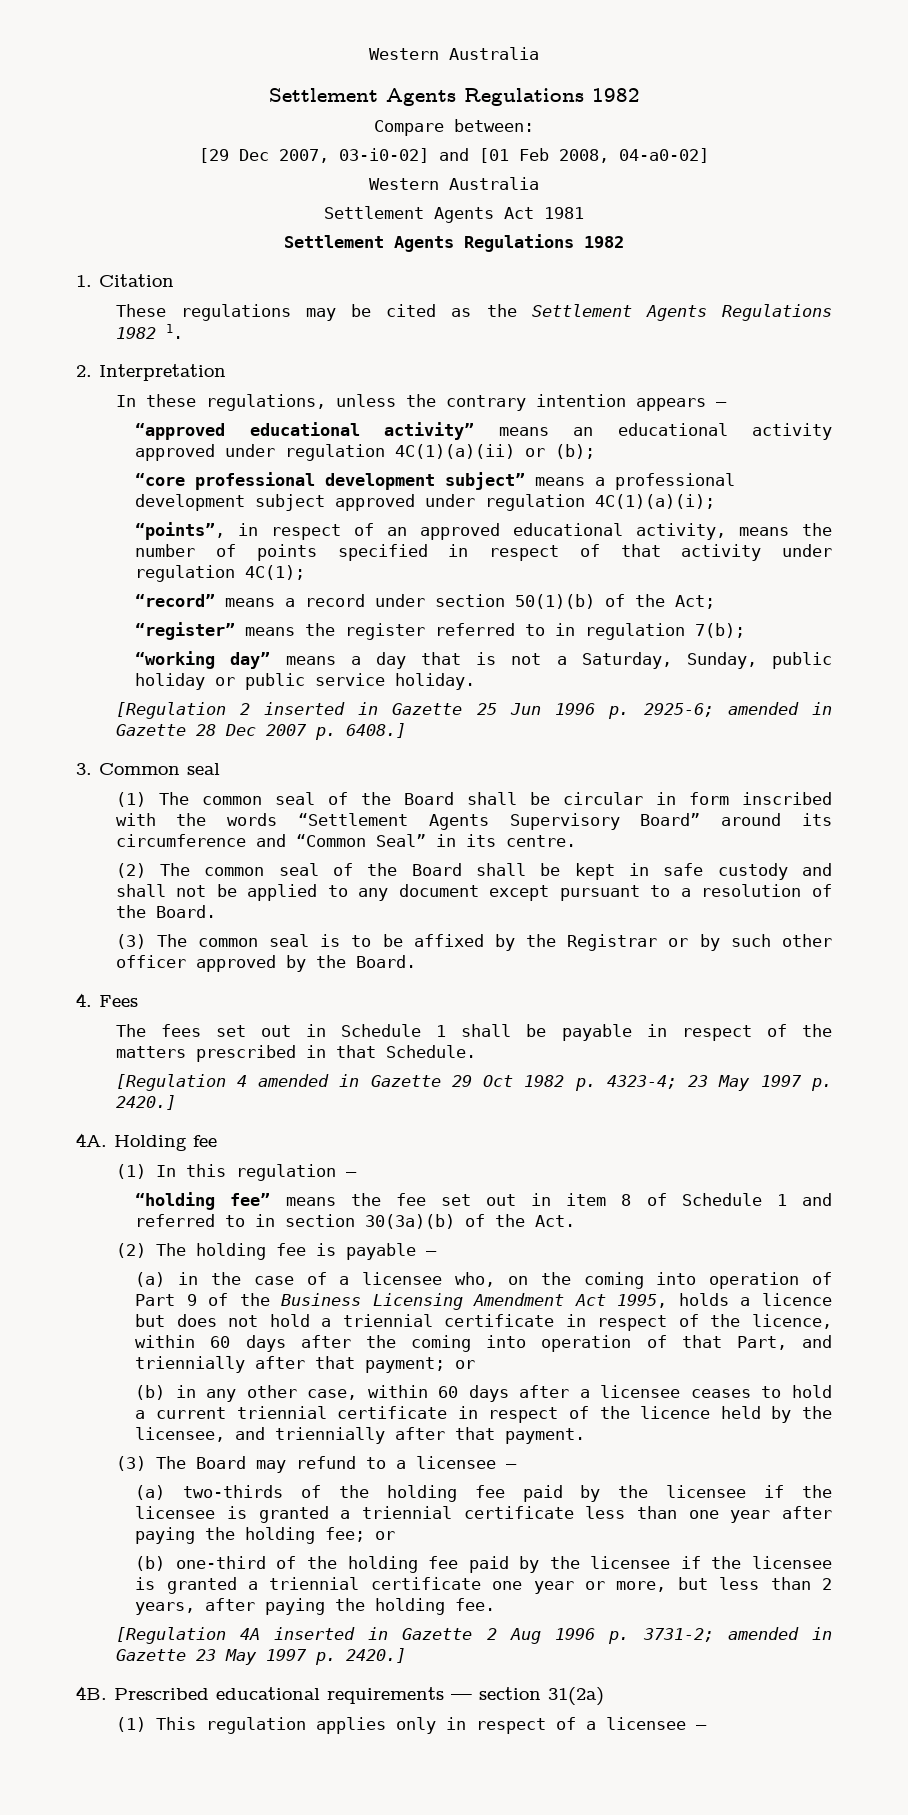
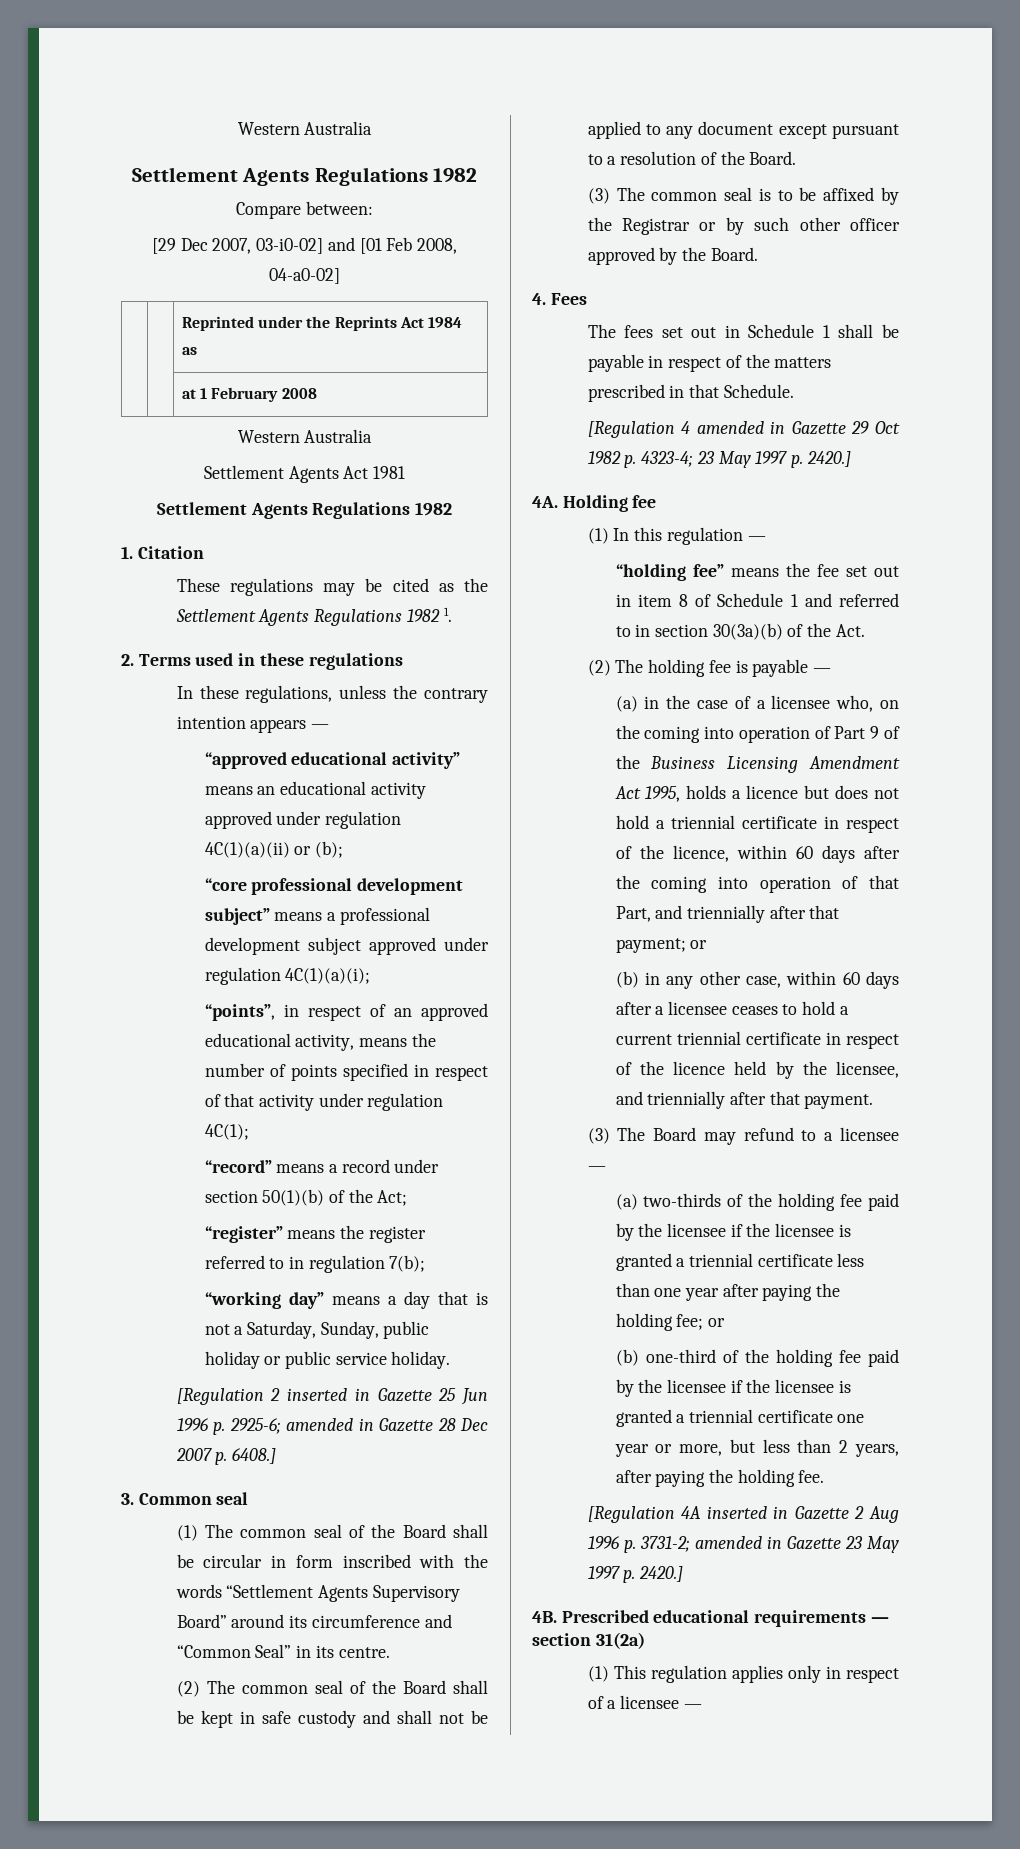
(709, 155) none -> [181,316,463,331] [181,347,197,355] [181,387,317,402] // | | Reprinted under the Reprints Act 1984 as // | | at 1 February 2008
[99,364,226,381] Interpretation -> [138,653,403,670] Terms used in these regulations

